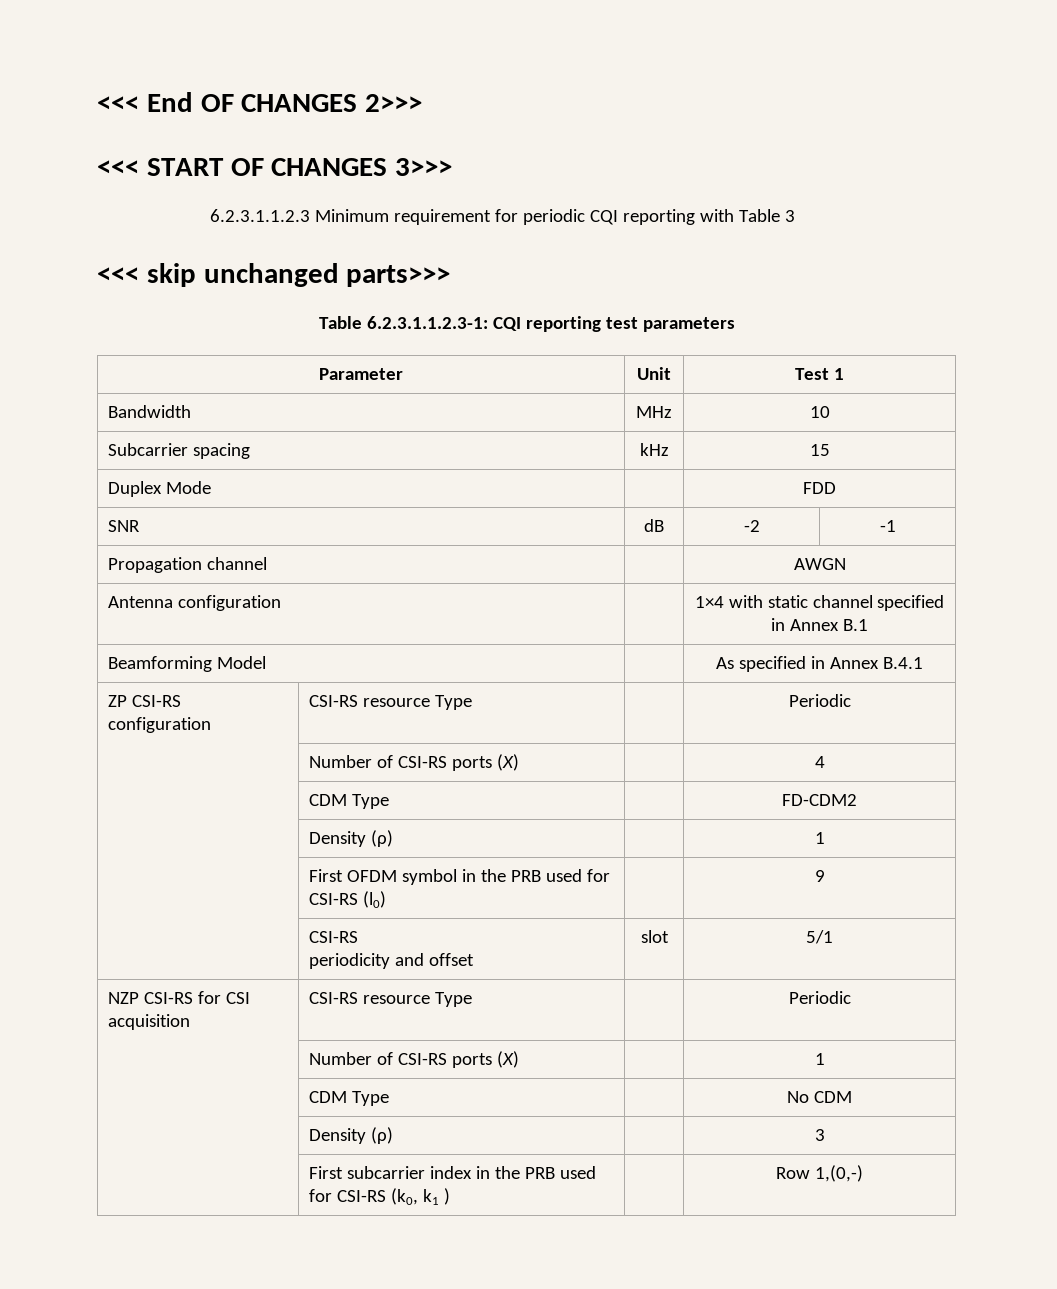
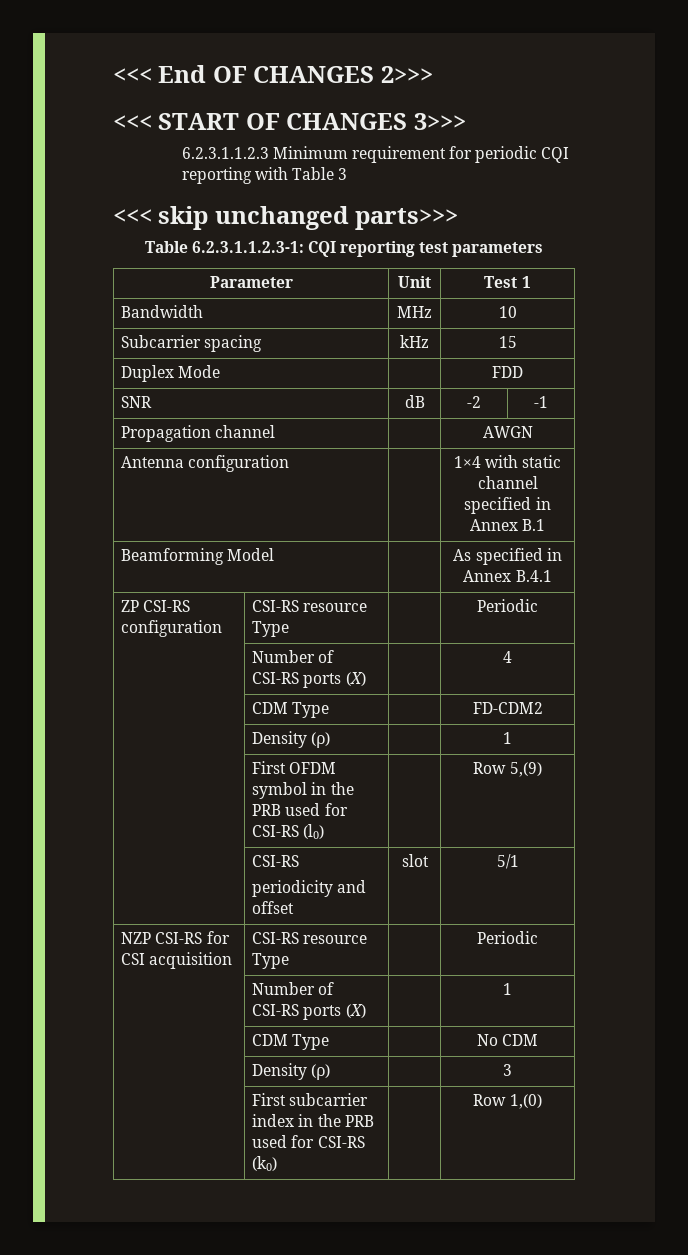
[814,870,825,882] 9 -> [473,762,542,777] Row 5,(9)
[391,1188,451,1205] [776,1165,863,1182] (k0, k1 ) | | Row 1,(0,-) -> [252,1156,278,1171] [473,1094,542,1109] (k0) | | Row 1,(0)

